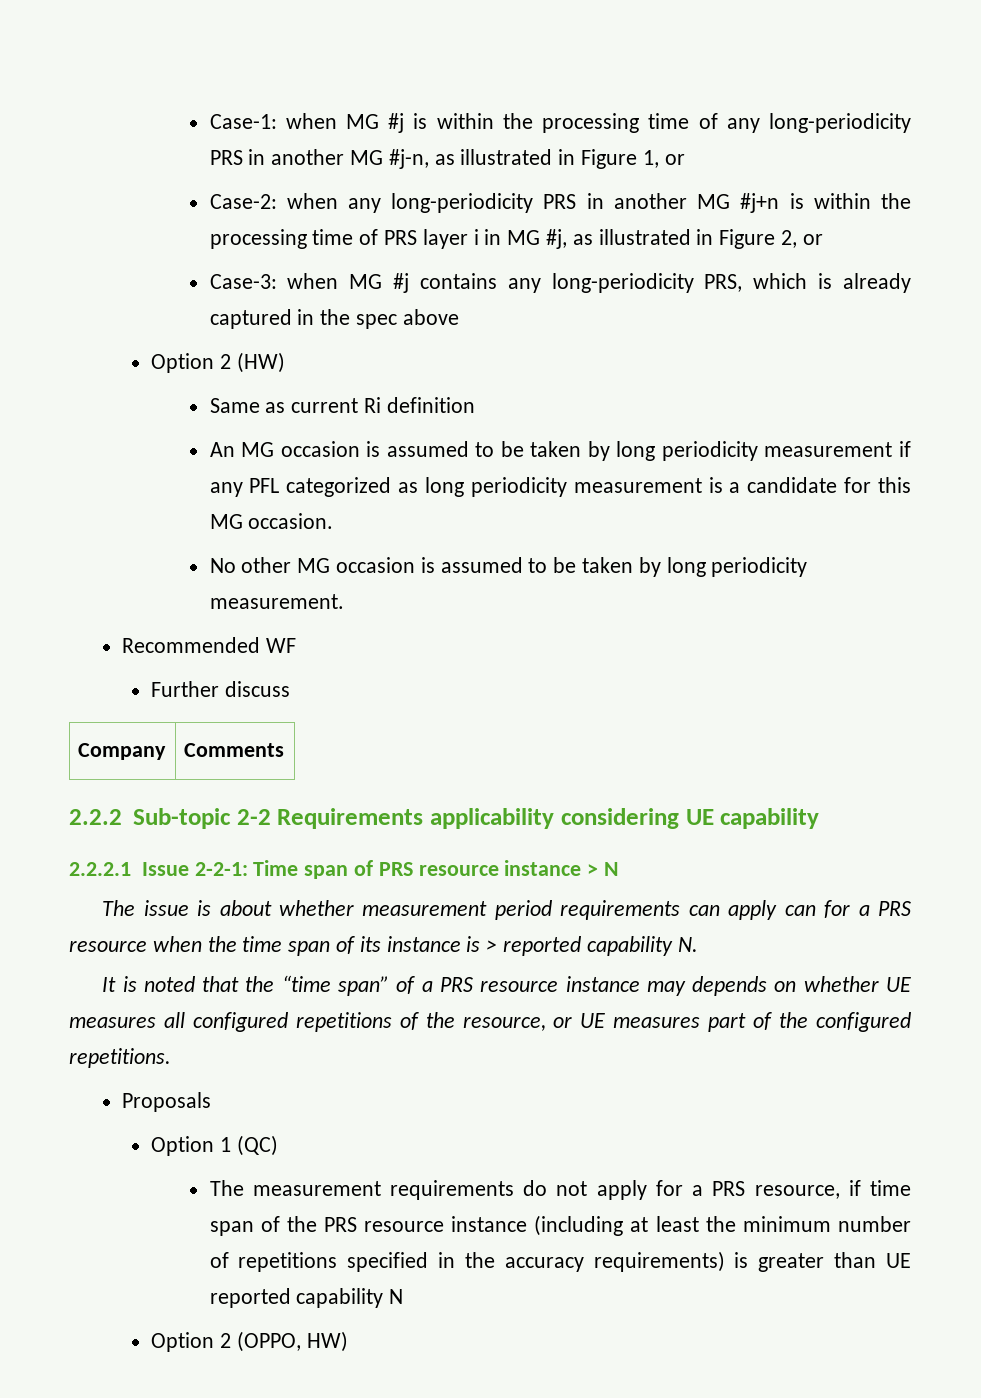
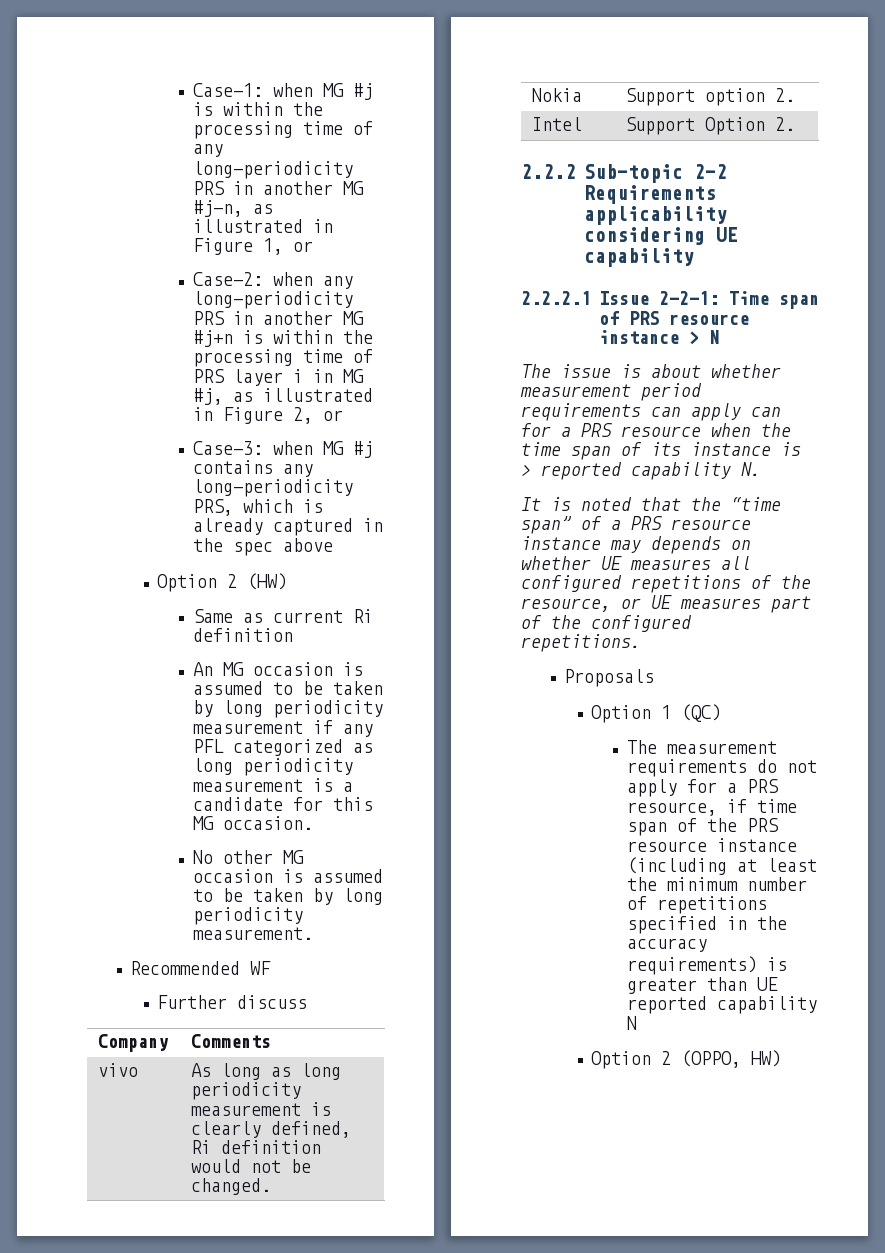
(285, 750) none -> [98,1063,139,1077] [191,1063,342,1080] [191,1082,302,1100] [191,1102,332,1116] [191,1121,352,1138] [191,1140,322,1154] [191,1159,312,1173] [191,1178,272,1195] [532,88,583,102] [625,88,796,106] [532,117,583,131] [625,117,796,135] // vivo | As long as long periodicity measurement is clearly defined, Ri definition would not be changed. // Nokia | Support option 2. // Intel | Support Option 2.

